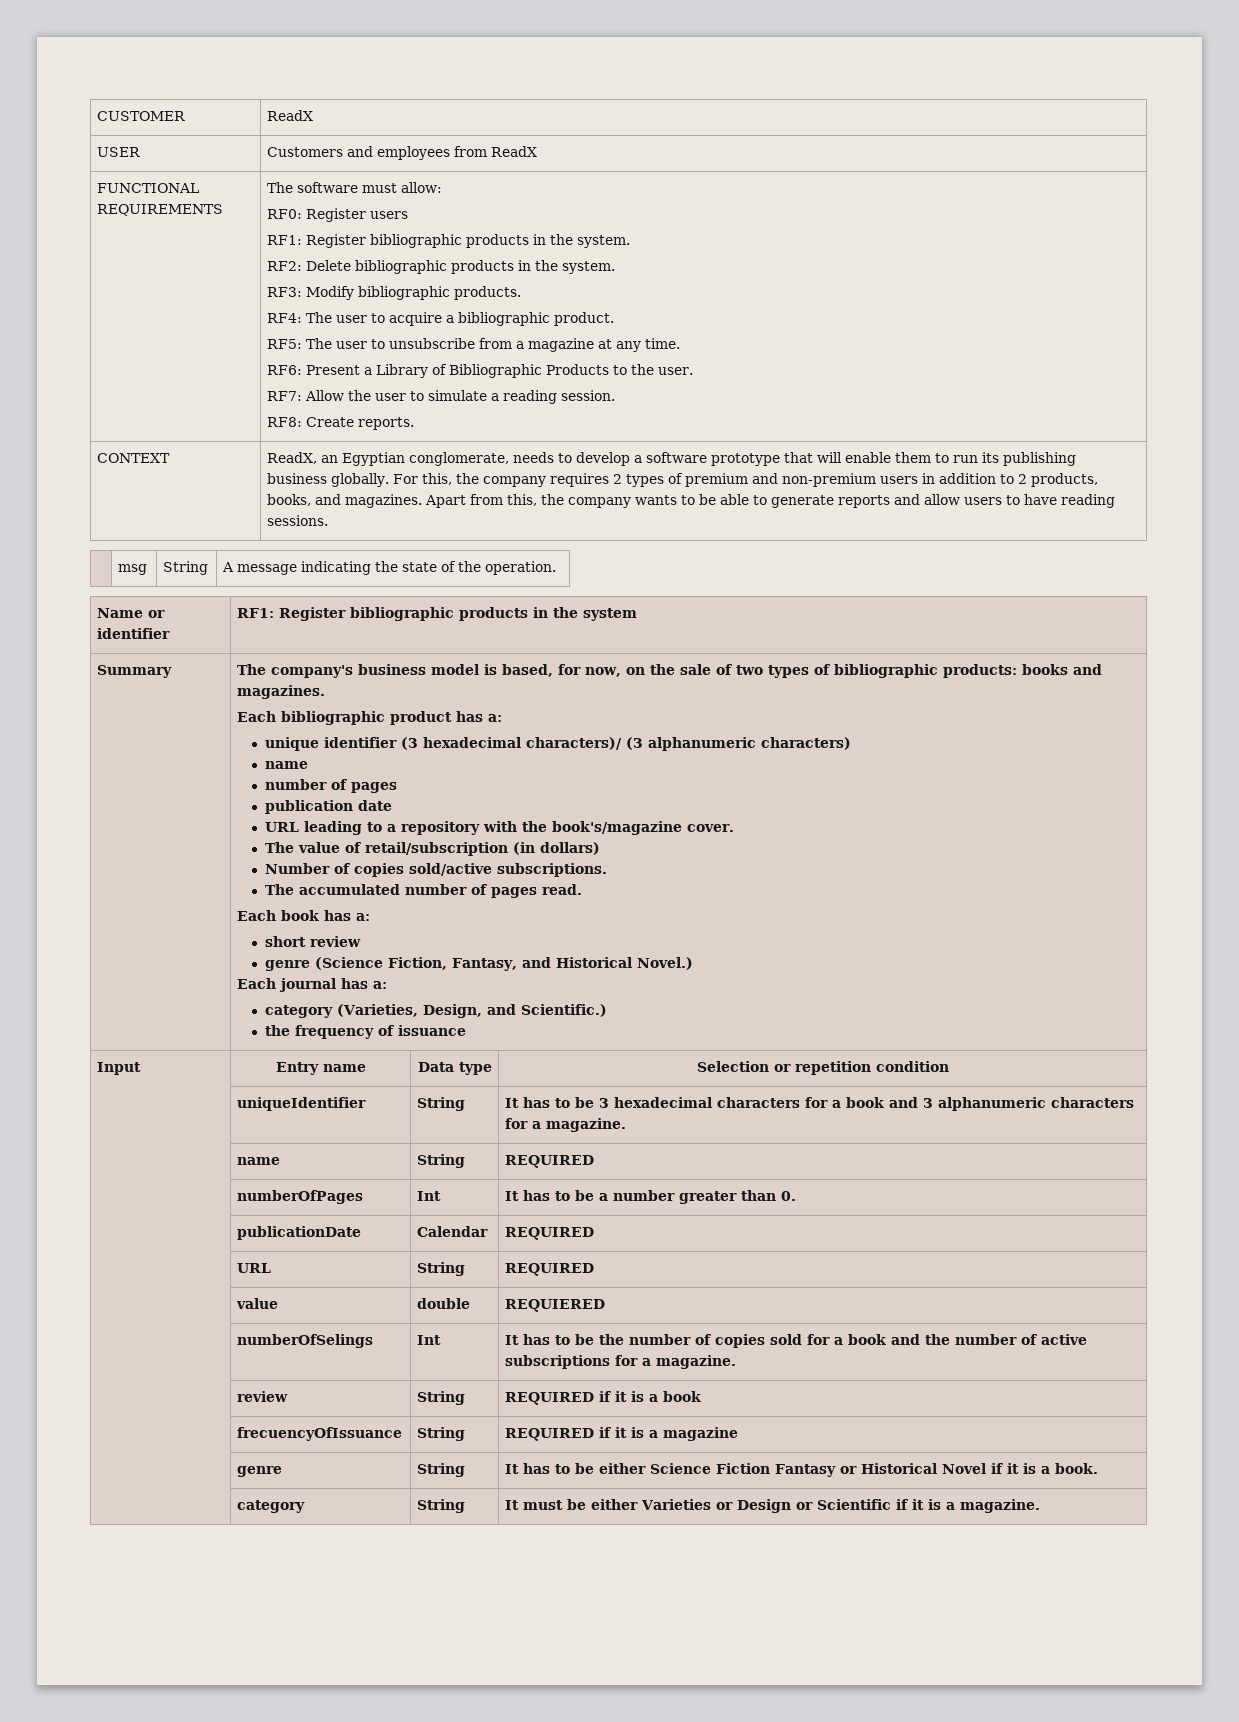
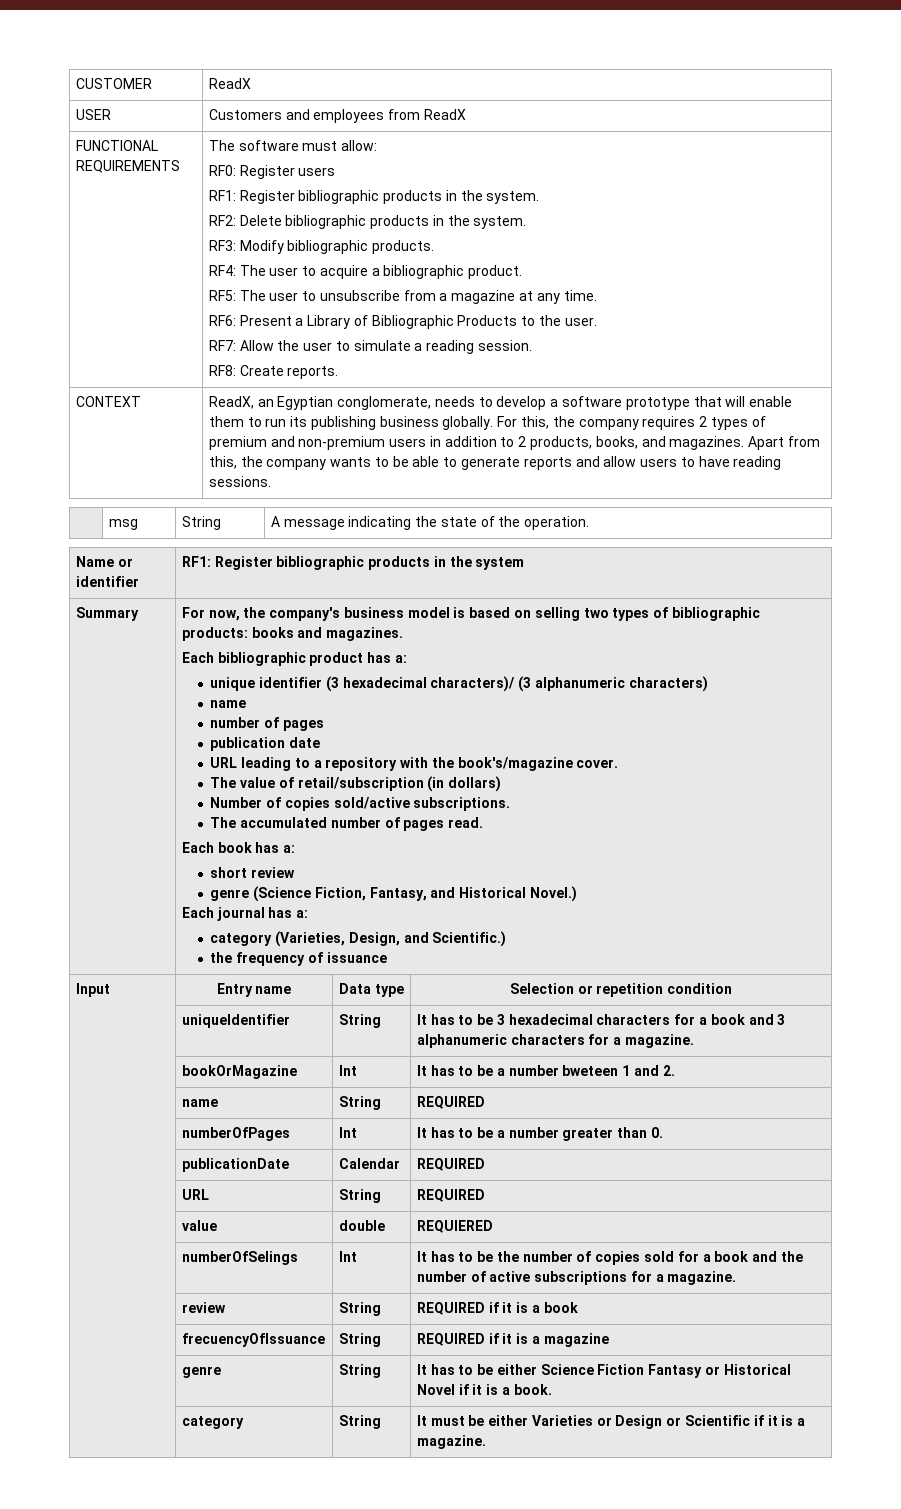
[237,664,267,675] The -> [181,607,266,621] For now, the
[502,664,733,677] based, for now, on the sale of -> [469,607,580,621] based on selling
(627, 1125) none -> [181,1065,297,1079] [338,1065,357,1076] [416,1065,675,1076] // | bookOrMagazine | Int | It has to be a number bweteen 1 and 2.

